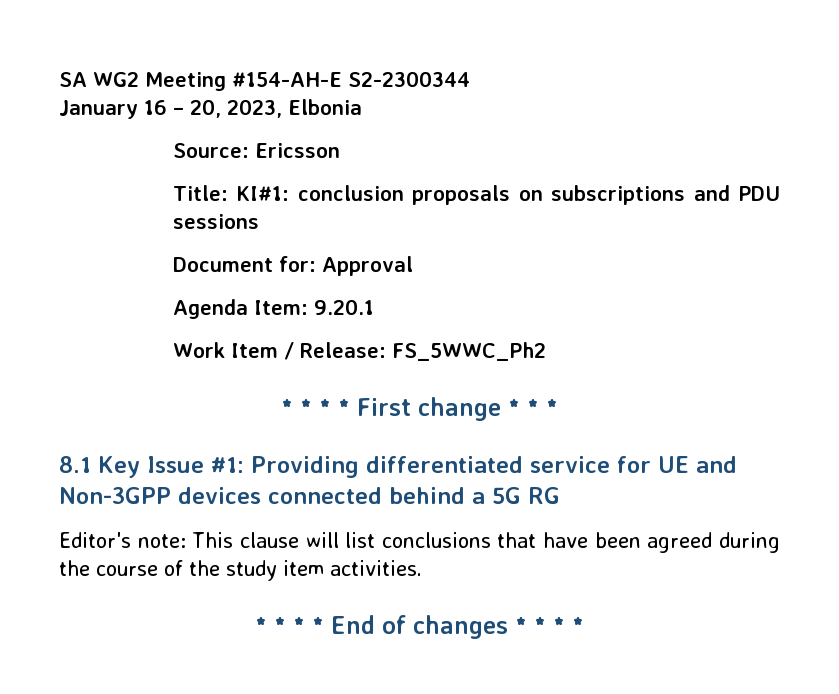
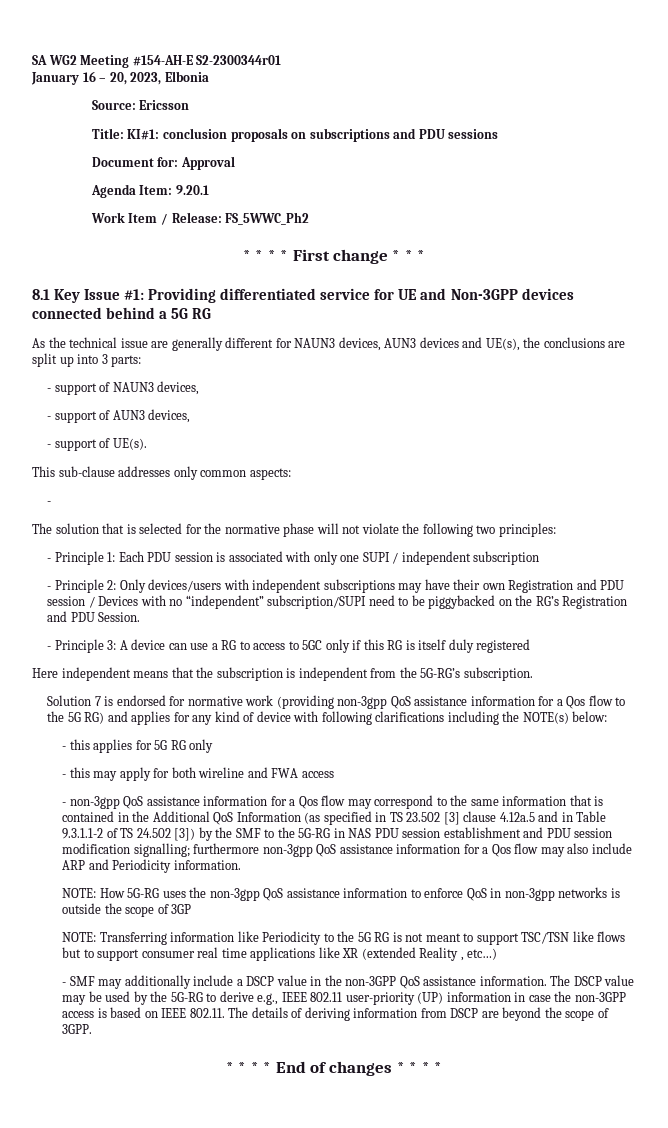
[348,71,470,87] S2-2300344 -> [196,55,282,65] S2-2300344r01
[59,532,780,553] [59,560,422,581] Editor's note: This clause will list conclusions that have been agreed during the course of the study item activities. -> [32,337,626,351] [32,353,142,367] [46,381,200,395] [46,409,191,423] [46,438,147,451] [32,466,291,480] [46,501,51,505] [32,523,556,537] [46,551,540,565] [46,579,625,593] [46,595,628,609] [46,611,141,622] [46,639,531,653] [32,667,533,681] [46,695,626,709] [46,711,608,725] [61,739,214,753] [61,767,334,781] [61,795,604,809] [61,811,607,825] [61,827,613,841] [61,843,632,857] [61,859,241,873] [61,887,620,901] [61,903,192,917] [61,931,626,945] [61,947,498,961] [61,975,635,989] [61,991,626,1005] [61,1007,609,1021] [61,1024,92,1034] As the technical issue are generally different for NAUN3 devices, AUN3 devices and UE(s), the conclusions are split up into 3 parts: // - support of NAUN3 devices, // - support of AUN3 devices, // - support of UE(s). // This sub-clause addresses only common aspects: // - // The solution that is selected for the normative phase will not violate the following two principles: // - Principle 1: Each PDU session is associated with only one SUPI / independent subscription // - Principle 2: Only devices/users with independent subscriptions may have their own Registration and PDU session / Devices with no “independent” subscription/SUPI need to be piggybacked on the RG’s Registration and PDU Session. // - Principle 3: A device can use a RG to access to 5GC only if this RG is itself duly registered // Here independent means that the subscription is independent from the 5G-RG’s subscription. // Solution 7 is endorsed for normative work (providing non-3gpp QoS assistance information for a Qos flow to the 5G RG) and applies for any kind of device with following clarifications including the NOTE(s) below: // - this applies for 5G RG only // - this may apply for both wireline and FWA access // - non-3gpp QoS assistance information for a Qos flow may correspond to the same information that is contained in the Additional QoS Information (as specified in TS 23.502 [3] clause 4.12a.5 and in Table 9.3.1.1-2 of TS 24.502 [3]) by the SMF to the 5G-RG in NAS PDU session establishment and PDU session modification signalling; furthermore non-3gpp QoS assistance information for a Qos flow may also include ARP and Periodicity information. // NOTE: How 5G-RG uses the non-3gpp QoS assistance information to enforce QoS in non-3gpp networks is outside the scope of 3GP // NOTE: Transferring information like Periodicity to the 5G RG is not meant to support TSC/TSN like flows but to support consumer real time applications like XR (extended Reality , etc…) // - SMF may additionally include a DSCP value in the non-3GPP QoS assistance information. The DSCP value may be used by the 5G-RG to derive e.g., IEEE 802.11 user-priority (UP) information in case the non-3GPP access is based on IEEE 802.11. The details of deriving information from DSCP are beyond the scope of 3GPP.

